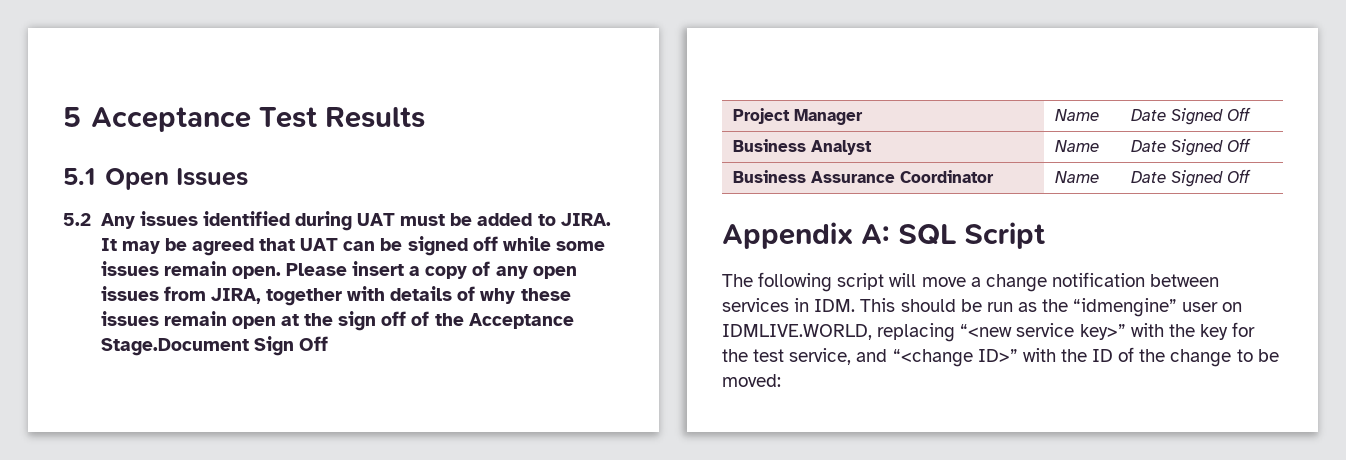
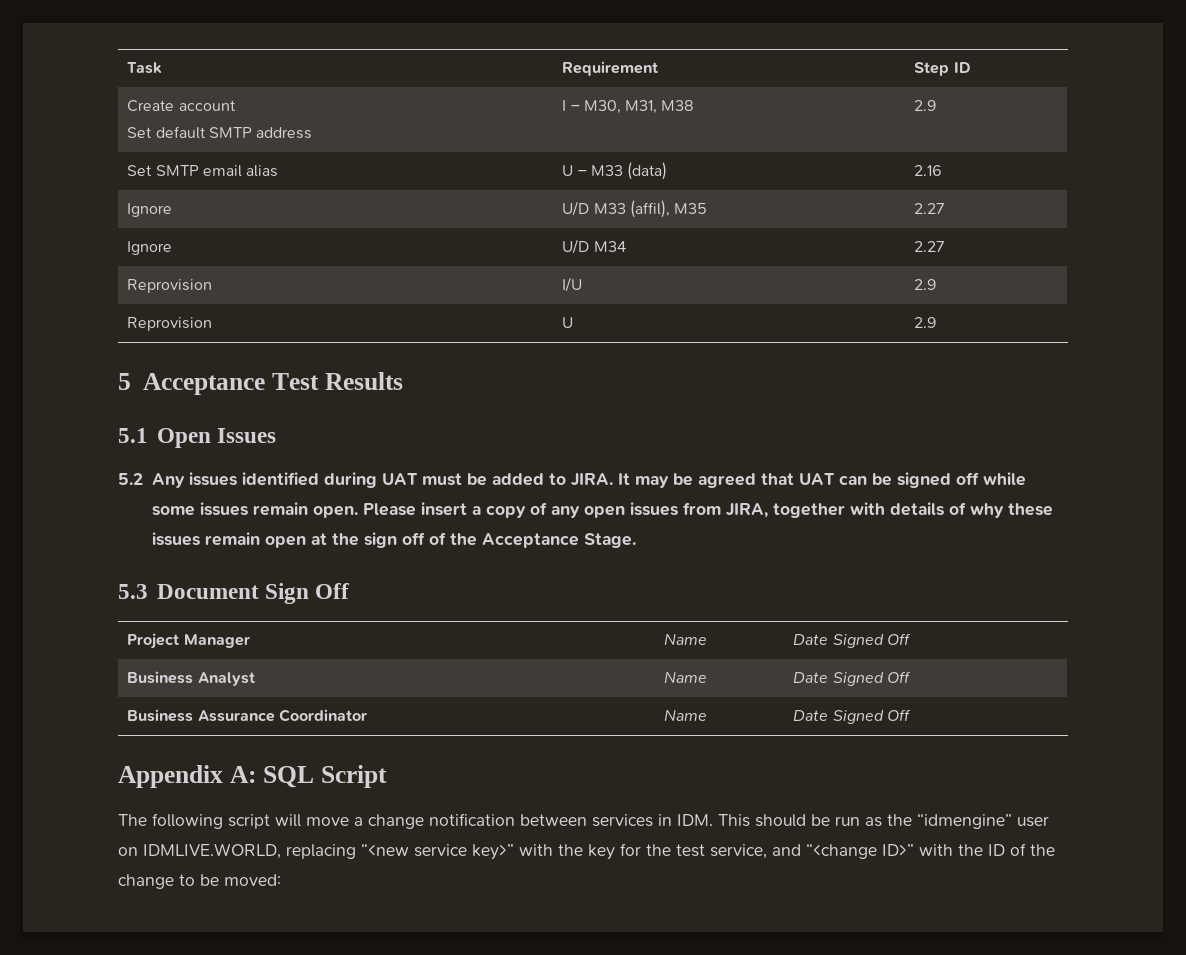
(63, 117) none -> [127,62,163,74] [562,61,659,76] [914,62,971,76] [127,100,236,112] [127,126,313,139] [562,100,695,114] [914,100,937,111] [127,165,279,177] [562,162,668,180] [914,165,943,176] [127,203,173,217] [562,200,708,218] [914,203,946,214] [127,241,173,255] [562,239,626,254] [914,241,946,252] [127,279,213,293] [562,277,583,292] [914,279,937,290] [127,317,213,331] [562,317,574,328] [914,317,937,328] Task | Requirement | Step ID // Create account // Set default SMTP address | I – M30, M31, M38 | 2.9 // Set SMTP email alias | U – M33 (data) | 2.16 // Ignore | U/D M33 (affil), M35 | 2.27 // Ignore | U/D M34 | 2.27 // Reprovision | I/U | 2.9 // Reprovision | U | 2.9 //
[100,338,249,356] Stage.Document -> [583,533,636,548] [118,584,259,599] Stage. // 5.3 Document

